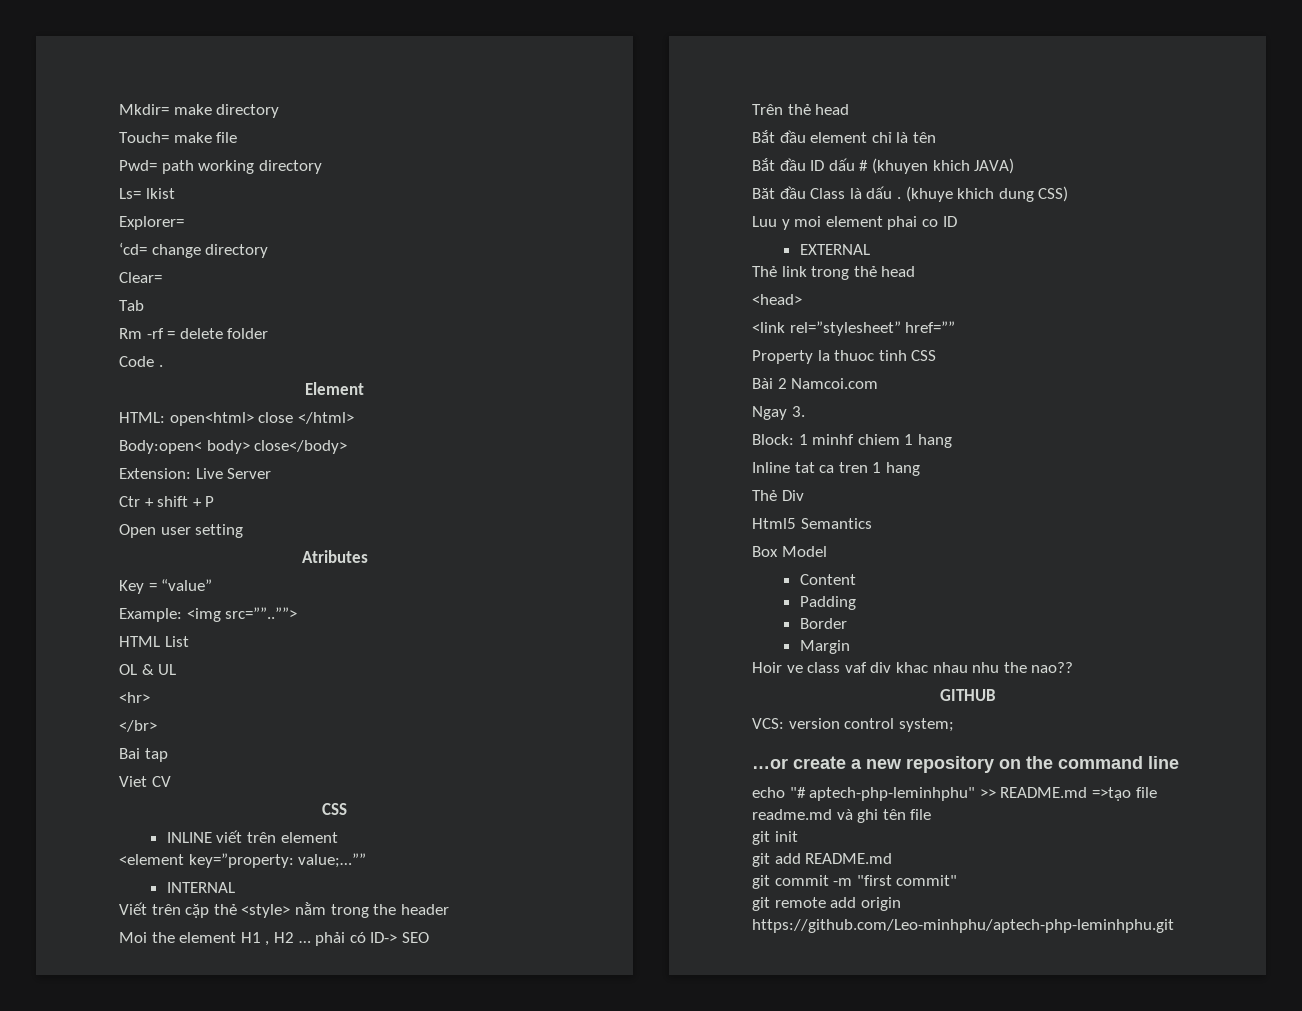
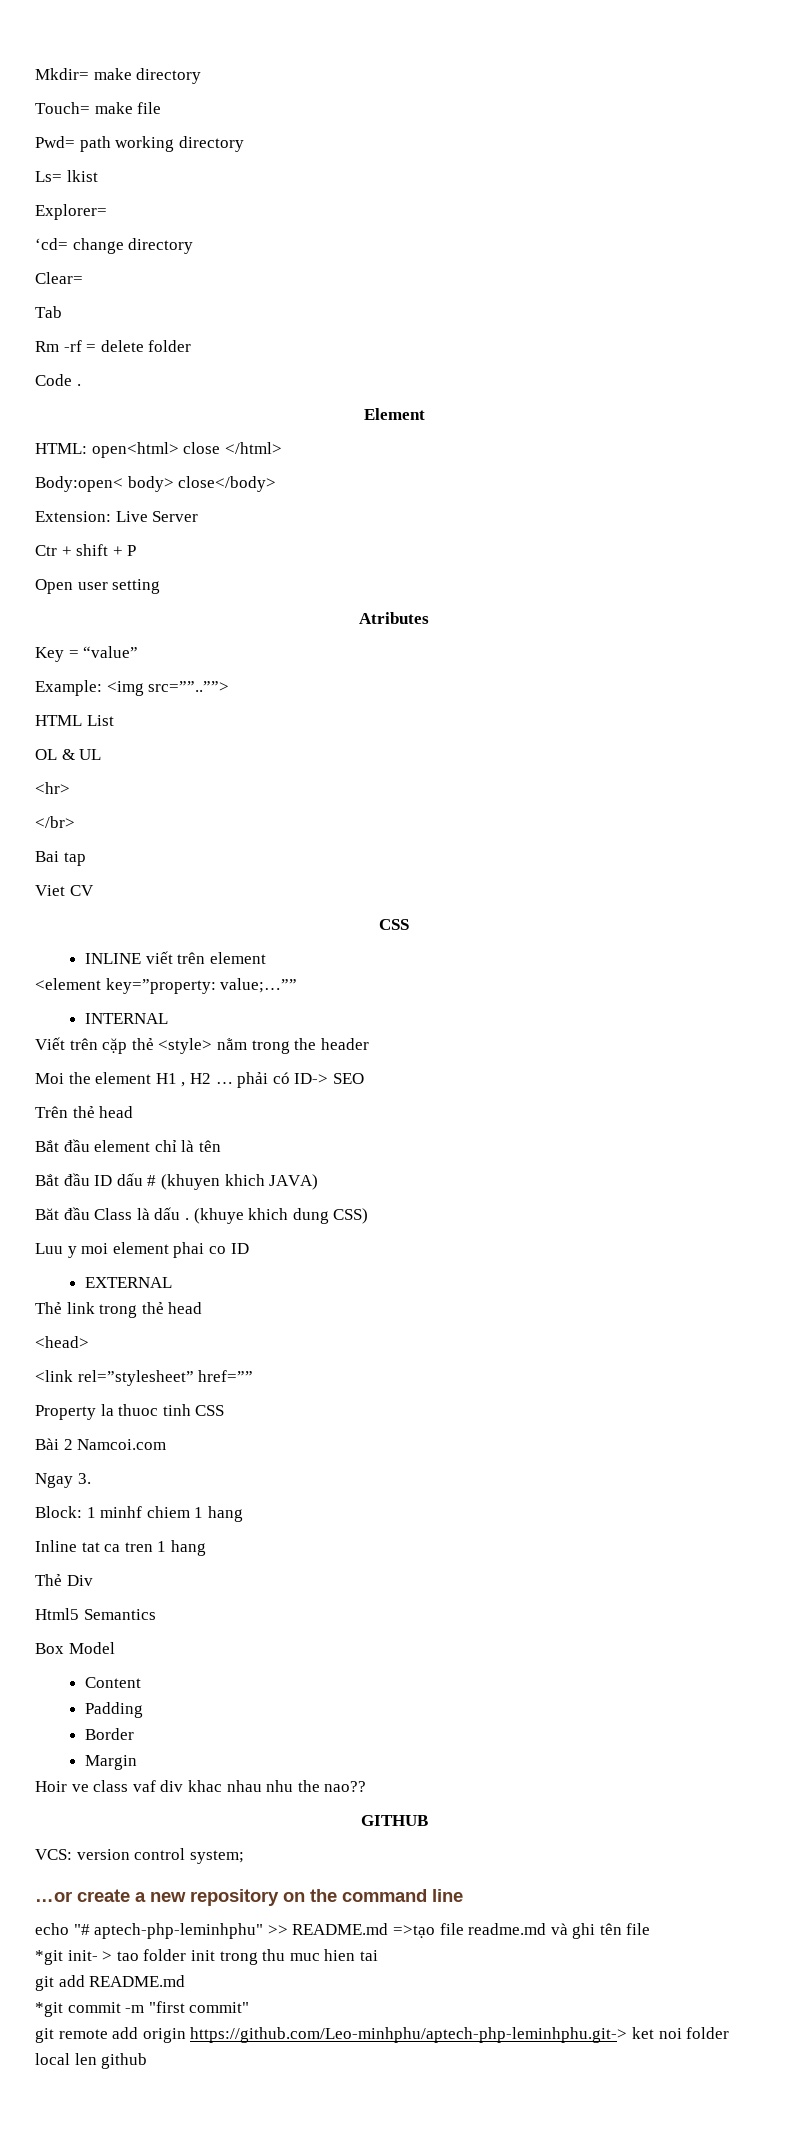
[752,831,798,845] git init -> [35,1949,378,1965] *git init- > tao folder init trong thu muc hien tai
[752,875,770,889] git -> [35,2002,63,2017] *git
[752,919,1174,933] https://github.com/Leo-minhphu/aptech-php-leminhphu.git -> [190,2027,730,2043] [35,2053,148,2069] https://github.com/Leo-minhphu/aptech-php-leminhphu.git-> ket noi folder local len github

